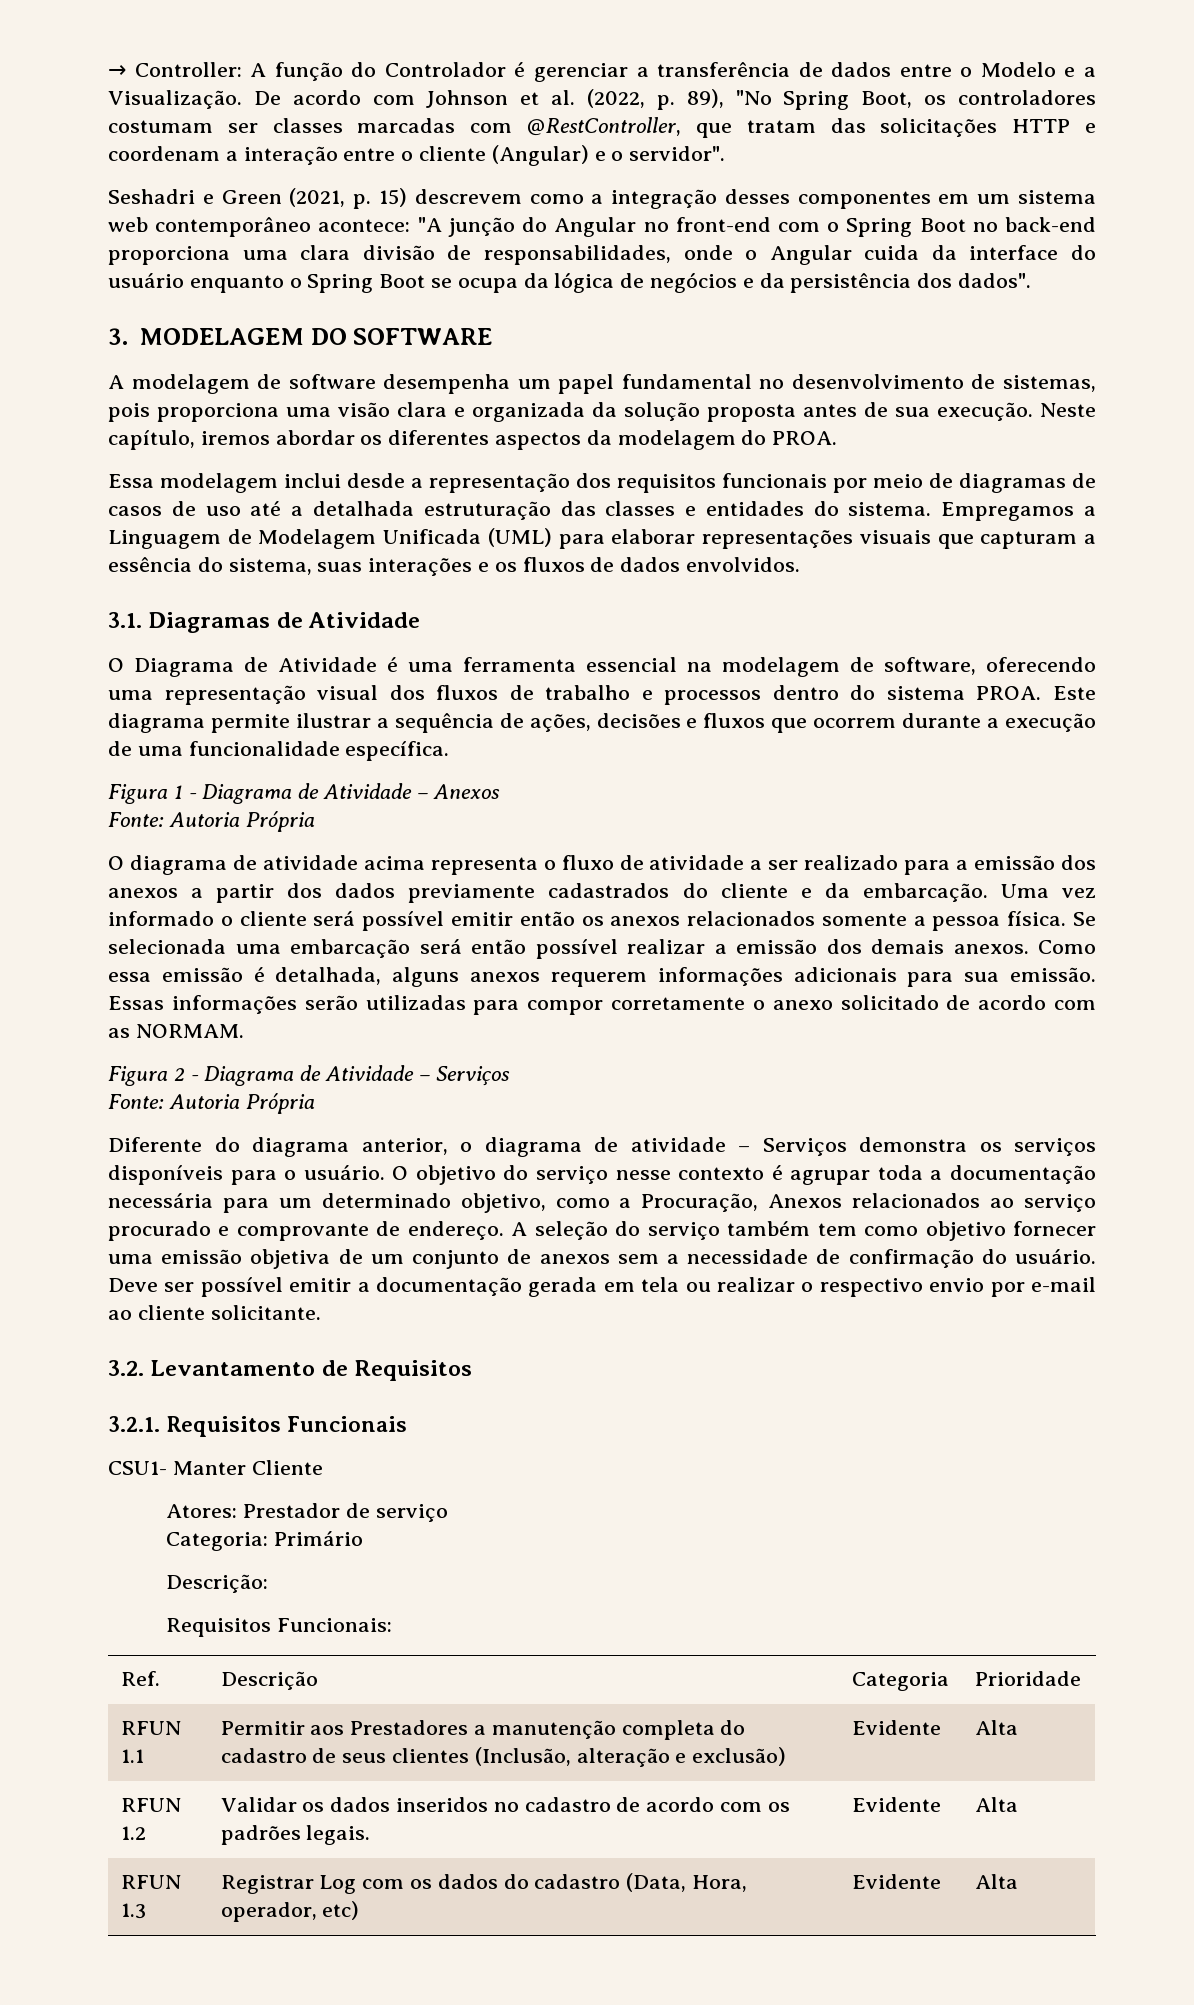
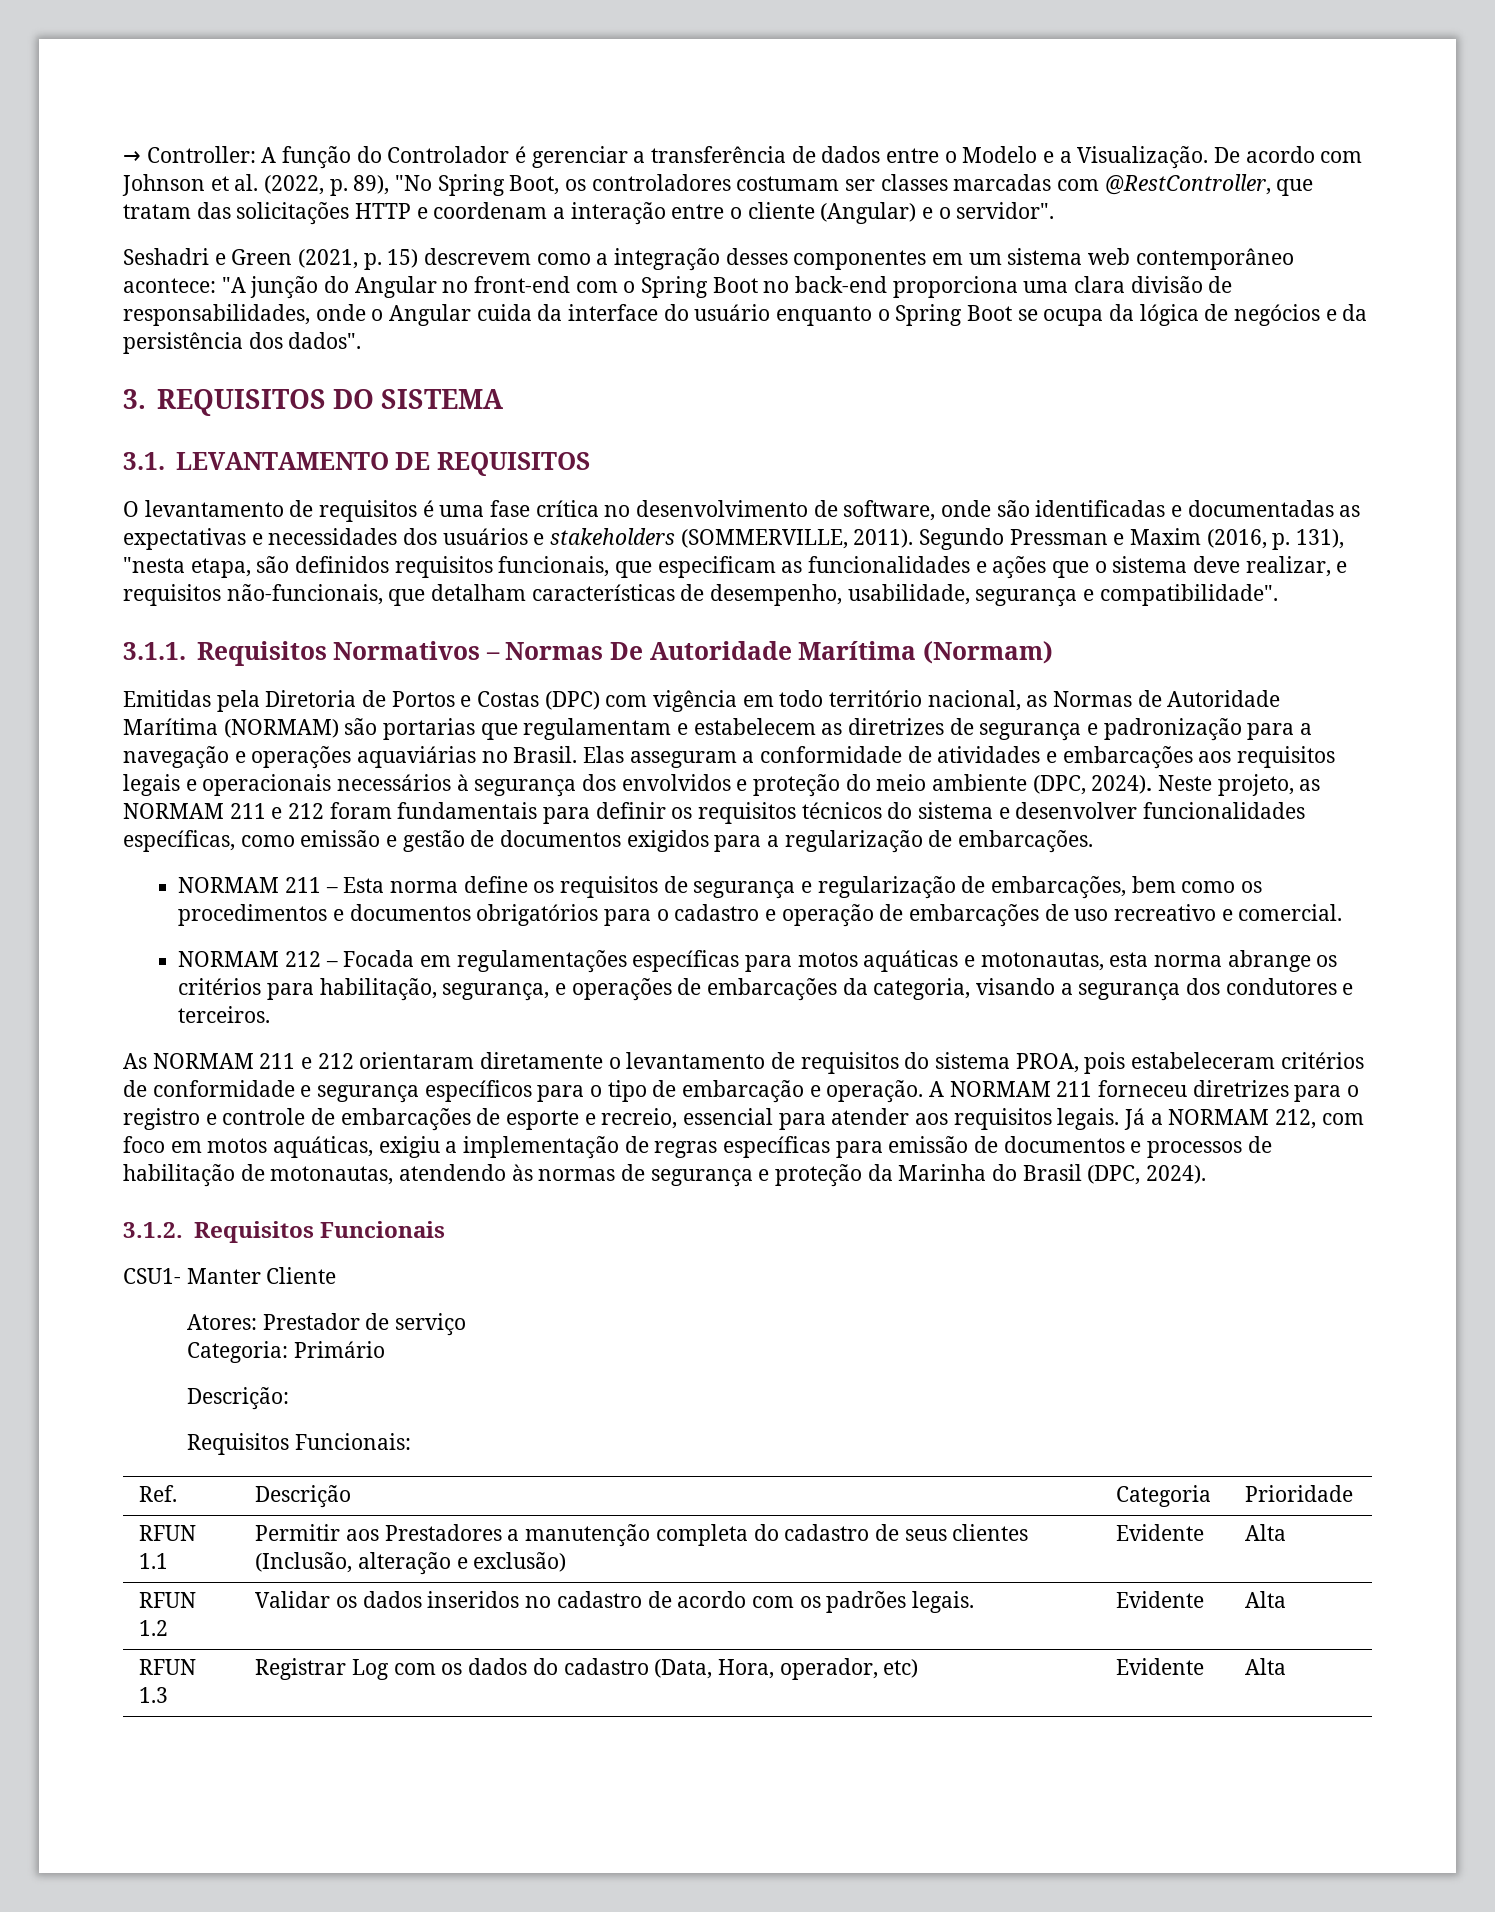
[138,328,493,345] [108,374,1096,394] [108,402,1096,422] [108,430,838,450] [108,473,1096,493] [108,501,1097,521] [108,528,1097,549] [108,557,801,576] [108,612,421,633] [108,657,1096,677] [108,685,1096,705] [108,713,1096,733] [108,741,450,761] [108,783,500,804] [108,811,315,832] [108,855,1096,875] [108,883,1096,903] [108,911,1097,931] [108,939,1096,959] [108,967,1097,987] [108,995,1096,1015] [108,1024,244,1038] [108,1065,510,1086] [108,1093,315,1114] [108,1137,1096,1157] [108,1165,1096,1185] [108,1193,1096,1213] [108,1221,1096,1241] [108,1249,1096,1269] [108,1277,1096,1297] [108,1305,321,1320] [108,1360,473,1381] [108,1416,160,1432] MODELAGEM DO SOFTWARE // A modelagem de software desempenha um papel fundamental no desenvolvimento de sistemas, pois proporciona uma visão clara e organizada da solução proposta antes de sua execução. Neste capítulo, iremos abordar os diferentes aspectos da modelagem do PROA. // Essa modelagem inclui desde a representação dos requisitos funcionais por meio de diagramas de casos de uso até a detalhada estruturação das classes e entidades do sistema. Empregamos a Linguagem de Modelagem Unificada (UML) para elaborar representações visuais que capturam a essência do sistema, suas interações e os fluxos de dados envolvidos. // 3.1. Diagramas de Atividade // O Diagrama de Atividade é uma ferramenta essencial na modelagem de software, oferecendo uma representação visual dos fluxos de trabalho e processos dentro do sistema PROA. Este diagrama permite ilustrar a sequência de ações, decisões e fluxos que ocorrem durante a execução de uma funcionalidade específica. // Figura 1 - Diagrama de Atividade – Anexos // Fonte: Autoria Própria // O diagrama de atividade acima representa o fluxo de atividade a ser realizado para a emissão dos anexos a partir dos dados previamente cadastrados do cliente e da embarcação. Uma vez informado o cliente será possível emitir então os anexos relacionados somente a pessoa física. Se selecionada uma embarcação será então possível realizar a emissão dos demais anexos. Como essa emissão é detalhada, alguns anexos requerem informações adicionais para sua emissão. Essas informações serão utilizadas para compor corretamente o anexo solicitado de acordo com as NORMAM. // Figura 2 - Diagrama de Atividade – Serviços // Fonte: Autoria Própria // Diferente do diagrama anterior, o diagrama de atividade – Serviços demonstra os serviços disponíveis para o usuário. O objetivo do serviço nesse contexto é agrupar toda a documentação necessária para um determinado objetivo, como a Procuração, Anexos relacionados ao serviço procurado e comprovante de endereço. A seleção do serviço também tem como objetivo fornecer uma emissão objetiva de um conjunto de anexos sem a necessidade de confirmação do usuário. Deve ser possível emitir a documentação gerada em tela ou realizar o respectivo envio por e-mail ao cliente solicitante. // 3.2. Levantamento de Requisitos // 3.2.1. -> [156,389,503,416] [123,452,590,476] [123,500,1361,522] [123,528,1345,550] [123,556,1348,579] [123,584,1278,607] [123,641,1053,666] [123,690,1281,712] [123,718,1313,741] [123,746,1336,769] [123,774,1321,797] [123,802,1306,824] [123,830,1094,853] [178,876,1262,899] [178,904,1343,927] [178,950,1338,973] [178,978,1354,1001] [178,1006,271,1023] [123,1052,1364,1074] [123,1080,1360,1103] [123,1108,1364,1131] [123,1136,1272,1159] [123,1164,1207,1187] [123,1222,183,1238] REQUISITOS DO SISTEMA // 3.1. LEVANTAMENTO DE REQUISITOS // O levantamento de requisitos é uma fase crítica no desenvolvimento de software, onde são identificadas e documentadas as expectativas e necessidades dos usuários e stakeholders (SOMMERVILLE, 2011). Segundo Pressman e Maxim (2016, p. 131), "nesta etapa, são definidos requisitos funcionais, que especificam as funcionalidades e ações que o sistema deve realizar, e requisitos não-funcionais, que detalham características de desempenho, usabilidade, segurança e compatibilidade". // 3.1.1. Requisitos Normativos – Normas De Autoridade Marítima (Normam) // Emitidas pela Diretoria de Portos e Costas (DPC) com vigência em todo território nacional, as Normas de Autoridade Marítima (NORMAM) são portarias que regulamentam e estabelecem as diretrizes de segurança e padronização para a navegação e operações aquaviárias no Brasil. Elas asseguram a conformidade de atividades e embarcações aos requisitos legais e operacionais necessários à segurança dos envolvidos e proteção do meio ambiente (DPC, 2024). Neste projeto, as NORMAM 211 e 212 foram fundamentais para definir os requisitos técnicos do sistema e desenvolver funcionalidades específicas, como emissão e gestão de documentos exigidos para a regularização de embarcações. // NORMAM 211 – Esta norma define os requisitos de segurança e regularização de embarcações, bem como os procedimentos e documentos obrigatórios para o cadastro e operação de embarcações de uso recreativo e comercial. // NORMAM 212 – Focada em regulamentações específicas para motos aquáticas e motonautas, esta norma abrange os critérios para habilitação, segurança, e operações de embarcações da categoria, visando a segurança dos condutores e terceiros. // As NORMAM 211 e 212 orientaram diretamente o levantamento de requisitos do sistema PROA, pois estabeleceram critérios de conformidade e segurança específicos para o tipo de embarcação e operação. A NORMAM 211 forneceu diretrizes para o registro e controle de embarcações de esporte e recreio, essencial para atender aos requisitos legais. Já a NORMAM 212, com foco em motos aquáticas, exigiu a implementação de regras específicas para emissão de documentos e processos de habilitação de motonautas, atendendo às normas de segurança e proteção da Marinha do Brasil (DPC, 2024). // 3.1.2.

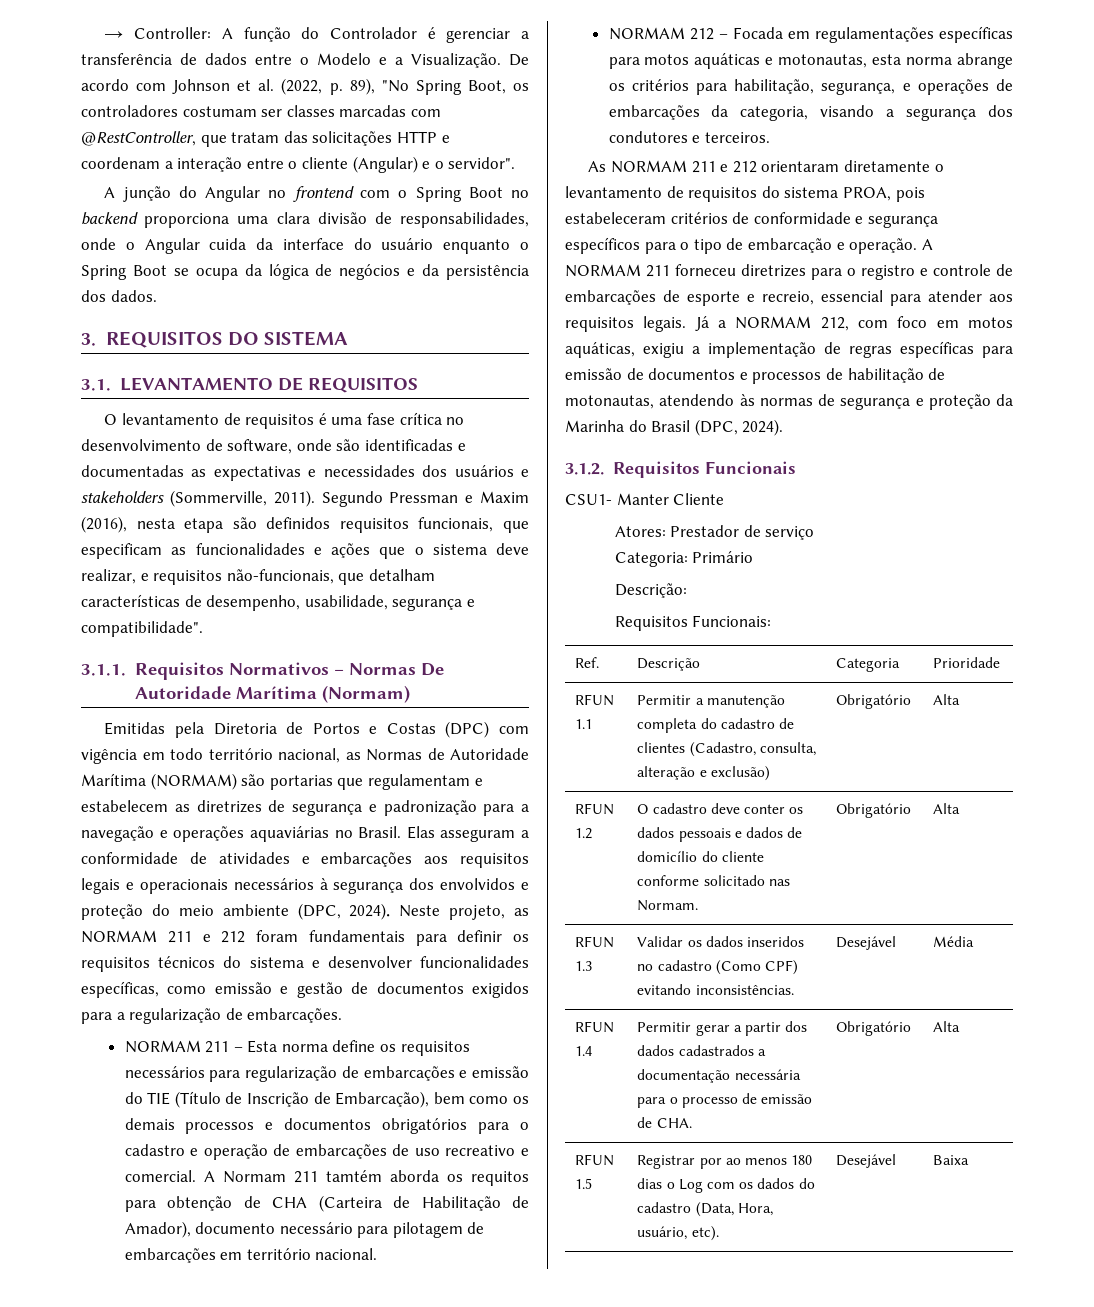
[123,248,1294,271] [123,277,246,293] Seshadri e Green (2021, p. 15) descrevem como a integração desses componentes em um sistema web contemporâneo acontece: "A -> [104,187,116,198] A
[474,276,571,293] front-end -> [292,186,354,202] frontend
[795,276,888,293] back-end -> [81,212,138,225] backend
[288,332,362,349] dados". -> [110,290,157,302] dados.
[680,529,848,549] (SOMMERVILLE, -> [169,490,267,507] (Sommerville,
[1206,529,1345,550] [123,557,251,578] (2016, p. 131), "nesta etapa, -> [81,516,224,533] (2016), nesta etapa
[663,876,1126,899] de segurança e regularização de embarcações, -> [124,1066,530,1082] [124,1091,430,1108] necessários para regularização de embarcações e emissão do TIE (Título de Inscrição de Embarcação),
[178,904,328,926] procedimentos -> [124,1118,255,1134] demais processos
(1343, 912) none -> [203,1170,529,1186] [124,1195,529,1212] [124,1221,485,1238] [124,1248,378,1263] A Normam 211 tamtém aborda os requitos para obtenção de CHA (Carteira de Habilitação de Amador), documento necessário para pilotagem de embarcações em território nacional.
[346,1524,502,1541] aos Prestadores -> (692, 700) none
[904,1524,1029,1541] [255,1552,353,1573] seus clientes (Inclusão, -> [637,742,816,757] clientes (Cadastro, consulta,
[1116,1524,1205,1541] Evidente -> [836,694,912,709] Obrigatório
(169, 1628) none -> [637,803,804,814] [637,827,803,842] [637,851,764,862] [637,875,790,886] [637,900,699,911] [836,803,912,818] [933,803,961,814] [575,936,615,948] [575,961,593,971] | O cadastro deve conter os dados pessoais e dados de domicílio do cliente conforme solicitado nas Normam. | Obrigatório | Alta // RFUN 1.3
[647,1591,974,1613] [1116,1591,1205,1608] [1245,1591,1287,1608] [139,1659,197,1675] [139,1687,169,1703] de acordo com os padrões legais. | Evidente | Alta // RFUN 1.3 -> [715,960,799,975] [637,984,794,995] [836,936,897,950] [933,936,975,947] [575,1021,615,1033] [575,1046,593,1056] [637,1021,808,1036] [637,1045,766,1056] [637,1069,801,1083] [637,1093,813,1108] [637,1117,692,1128] [836,1021,912,1036] [933,1021,961,1032] [575,1154,615,1166] [575,1178,593,1189] (Como CPF) evitando inconsistências. | Desejável | Média // RFUN 1.4 | Permitir gerar a partir dos dados cadastrados a documentação necessária para o processo de emissão de CHA. | Obrigatório | Alta // RFUN 1.5
(347, 1669) none -> [699,1155,813,1169] [637,1178,675,1189] por ao menos 180 dias o
[779,1658,919,1680] [1116,1658,1205,1675] [1245,1658,1287,1675] operador, etc) | Evidente | Alta -> [637,1226,719,1241] [836,1154,897,1168] [933,1155,970,1165] usuário, etc). | Desejável | Baixa

